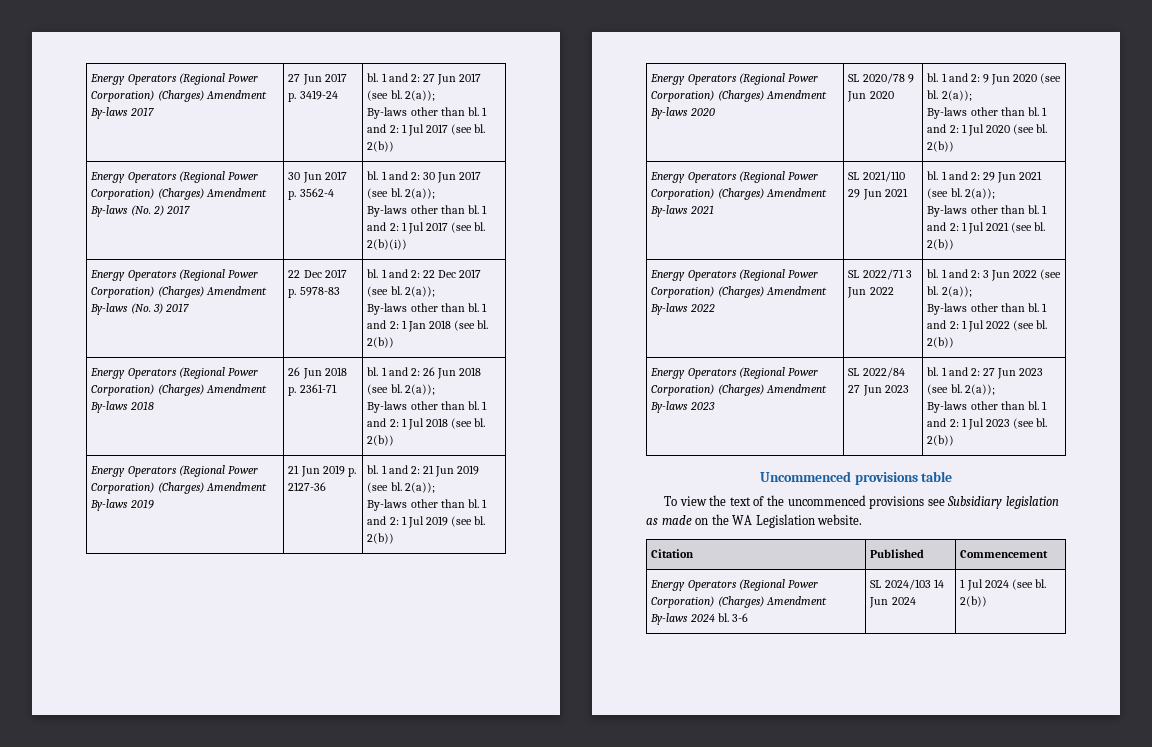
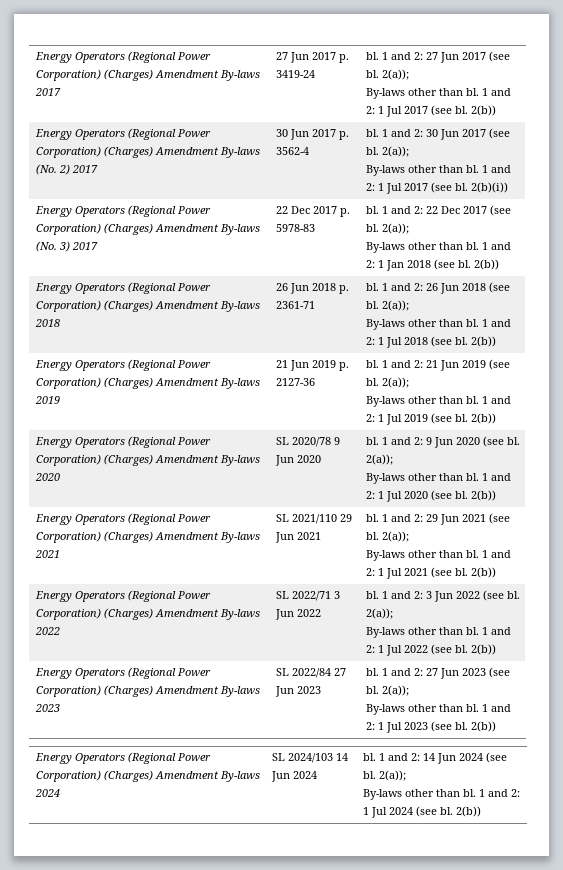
[759,471,953,485] [664,495,1059,509] [646,514,863,528] [651,549,695,558] [870,549,925,558] [960,550,1049,558] // Uncommenced provisions table // To view the text of the uncommenced provisions see Subsidiary legislation as made on the WA Legislation website. // Citation | Published | Commencement -> (496, 726) none
[717,613,748,622] bl. 3-6 -> (60, 793) none
(916, 601) none -> [362,752,507,764] [362,770,406,781] [362,789,520,800] bl. 1 and 2: 14 Jun 2024 (see bl. 2(a)); // By-laws other than bl. 1 and 2:

